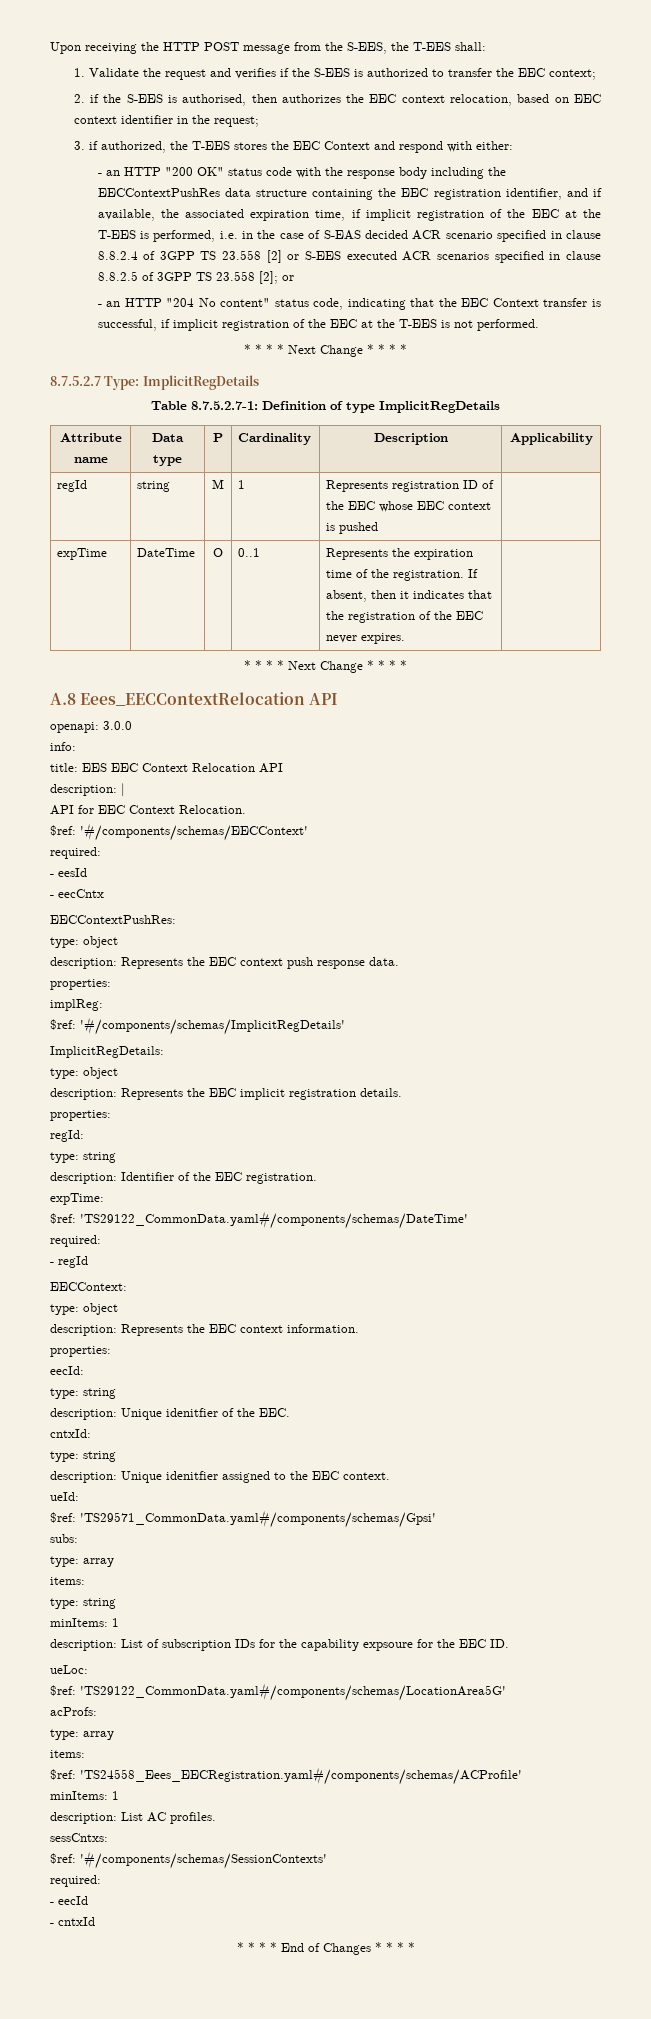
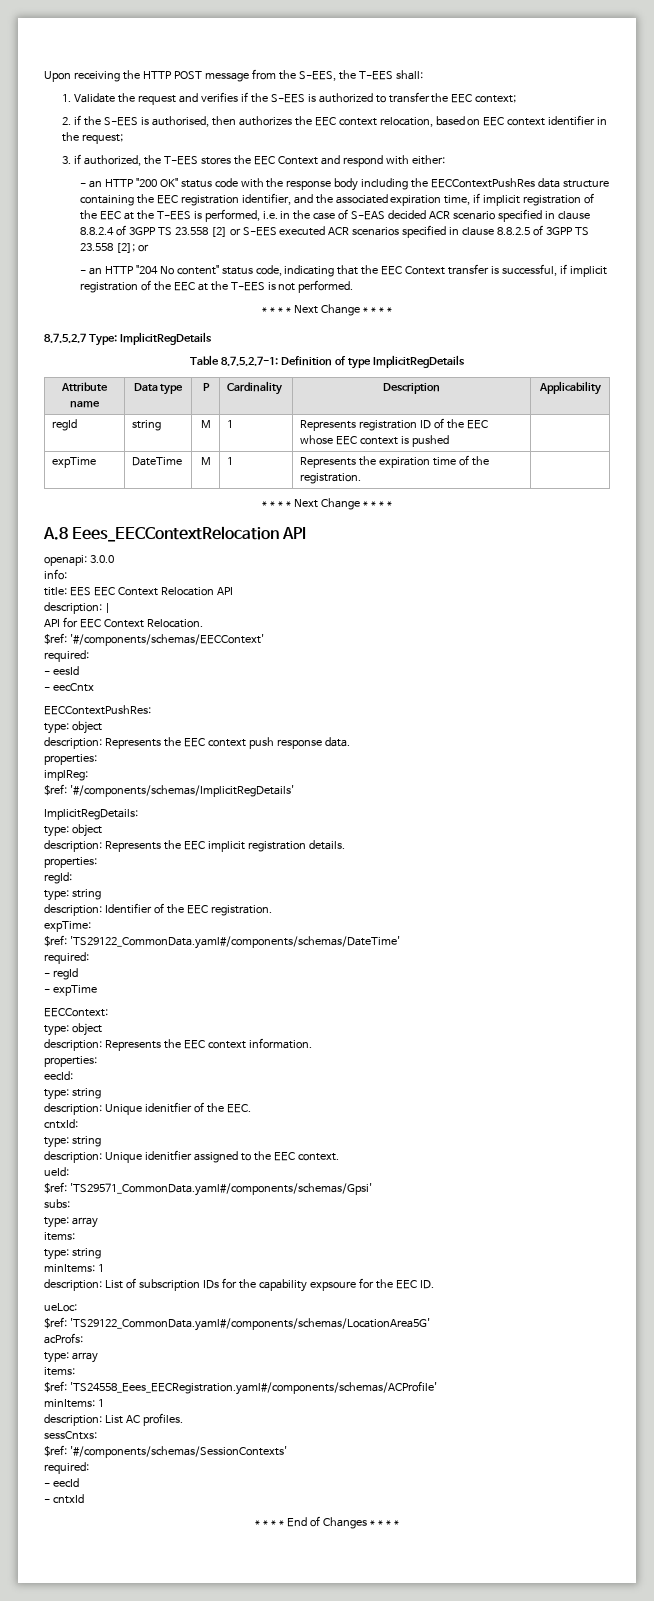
[593,188,602,197] [97,209,155,221] if available, -> (313, 199) none
[213,548,223,557] [238,548,261,557] O | 0..1 -> [200,457,211,465] [227,457,234,465] M | 1
[468,569,479,578] [326,590,493,602] [326,611,484,623] [326,633,406,644] If absent, then it indicates that the registration of the EEC never expires. -> (362, 478) none
(88, 1262) none -> [44,985,97,996] // - expTime

